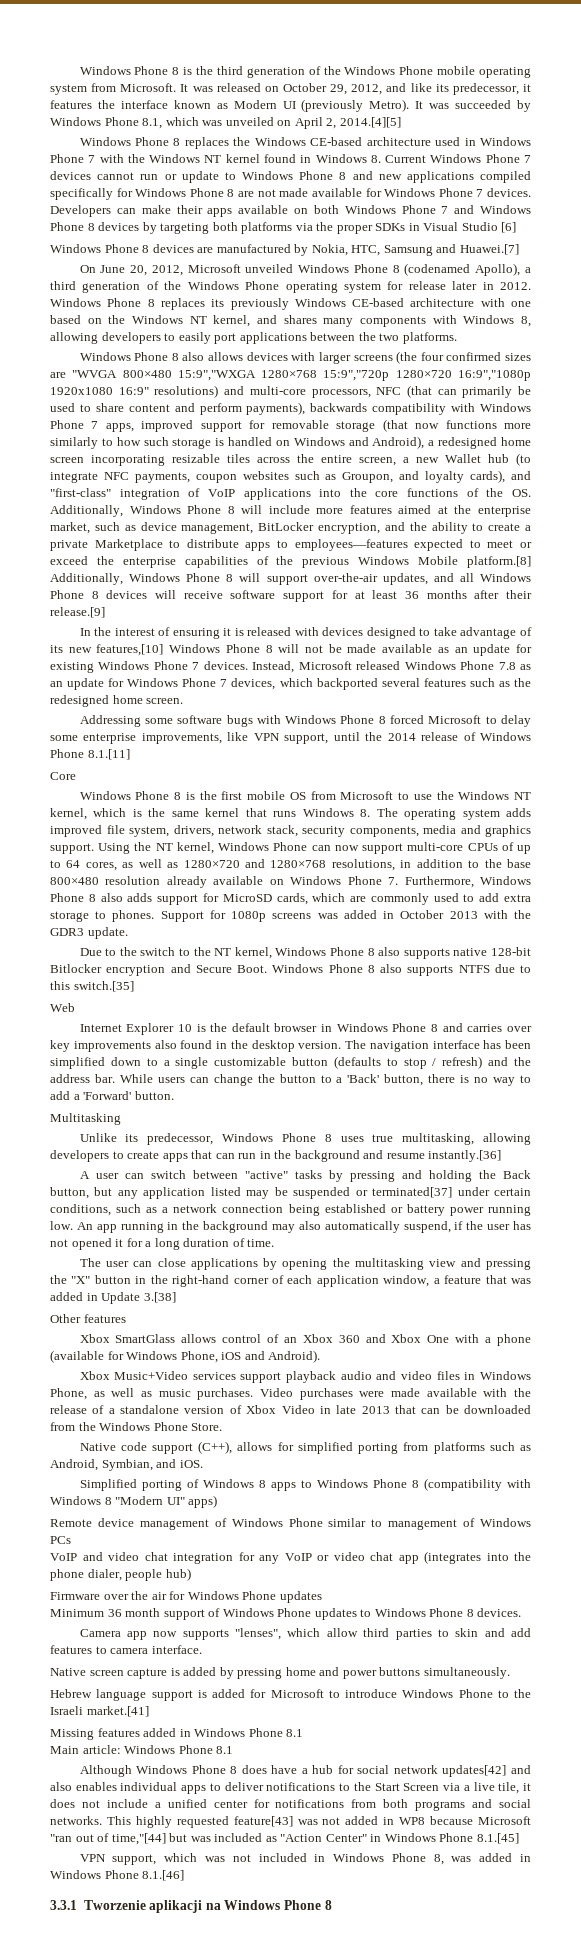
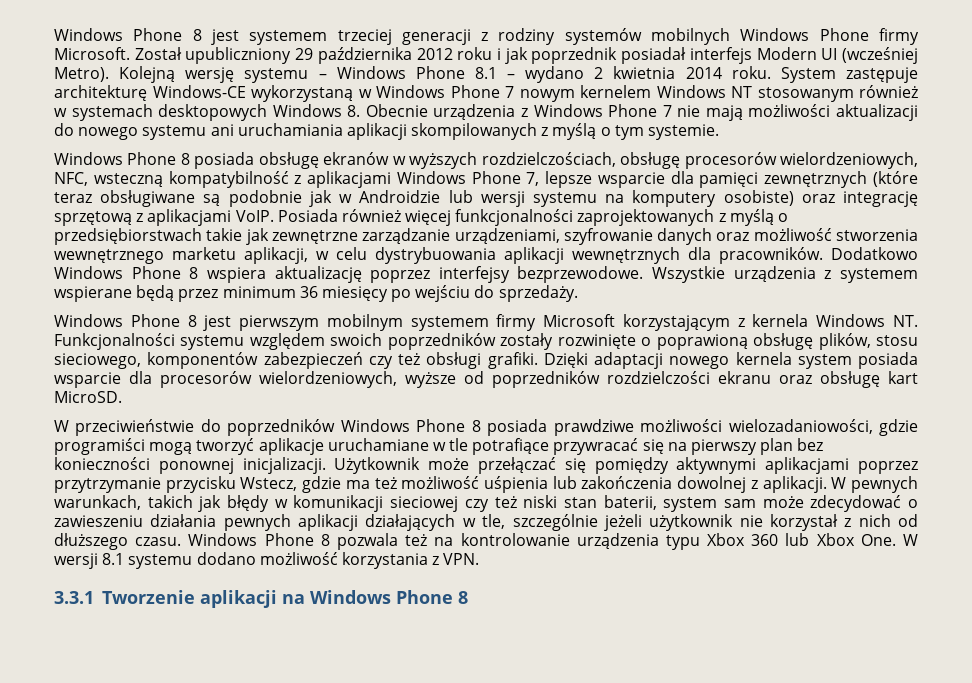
[79,66,531,78] [50,83,532,95] [50,99,531,112] [50,117,401,129] [79,137,531,149] [50,154,531,163] [50,171,531,183] [50,188,532,200] [50,205,531,217] [50,222,517,234] [50,244,519,256] [79,263,531,276] [50,281,532,293] [50,298,531,310] [50,315,531,327] [50,332,457,344] [79,351,531,364] [50,370,531,381] [50,385,531,398] [50,402,531,415] [50,419,531,432] [50,436,531,449] [50,453,531,466] [50,470,532,483] [50,488,531,500] [50,505,531,517] [50,522,531,534] [50,539,532,551] [50,556,531,568] [50,573,532,585] [50,590,532,602] [50,607,105,618] [79,627,532,639] [50,644,532,656] [50,661,531,673] [50,678,531,690] [50,695,184,707] [79,715,531,727] [50,732,531,744] [50,749,130,760] [50,772,76,780] [79,791,531,800] [50,808,531,820] [50,825,531,837] [50,842,531,854] [50,859,532,871] [50,876,532,888] [50,893,531,905] [50,910,531,922] [50,927,128,939] [79,947,532,959] [50,964,531,976] [50,981,134,992] [50,1003,75,1012] [79,1023,533,1035] [50,1040,531,1052] [50,1056,532,1069] [50,1074,531,1086] [50,1091,174,1100] [50,1113,121,1125] [79,1133,531,1145] [50,1150,502,1162] [79,1170,532,1182] [50,1187,531,1199] [50,1204,531,1216] [50,1221,531,1233] [50,1238,275,1250] [79,1258,531,1270] [50,1275,532,1287] [50,1292,176,1304] [50,1314,126,1323] [79,1334,531,1346] [50,1350,321,1363] [79,1371,531,1383] [50,1388,531,1400] [50,1405,531,1414] [50,1422,223,1431] [79,1441,532,1454] [50,1459,203,1471] [79,1478,531,1491] [50,1495,218,1508] [50,1518,531,1530] [50,1536,71,1544] [50,1551,531,1564] [50,1568,191,1581] [50,1591,322,1603] [50,1608,522,1620] [79,1628,531,1640] [50,1645,202,1654] [50,1667,510,1679] [50,1689,531,1701] [50,1706,149,1717] [50,1728,304,1740] [50,1745,234,1754] [79,1765,532,1777] [50,1782,532,1794] [50,1799,531,1811] [50,1816,532,1828] [50,1833,519,1845] [79,1853,532,1865] [50,1870,185,1881] Windows Phone 8 is the third generation of the Windows Phone mobile operating system from Microsoft. It was released on October 29, 2012, and like its predecessor, it features the interface known as Modern UI (previously Metro). It was succeeded by Windows Phone 8.1, which was unveiled on April 2, 2014.[4][5] // Windows Phone 8 replaces the Windows CE-based architecture used in Windows Phone 7 with the Windows NT kernel found in Windows 8. Current Windows Phone 7 devices cannot run or update to Windows Phone 8 and new applications compiled specifically for Windows Phone 8 are not made available for Windows Phone 7 devices. Developers can make their apps available on both Windows Phone 7 and Windows Phone 8 devices by targeting both platforms via the proper SDKs in Visual Studio [6] // Windows Phone 8 devices are manufactured by Nokia, HTC, Samsung and Huawei.[7] // On June 20, 2012, Microsoft unveiled Windows Phone 8 (codenamed Apollo), a third generation of the Windows Phone operating system for release later in 2012. Windows Phone 8 replaces its previously Windows CE-based architecture with one based on the Windows NT kernel, and shares many components with Windows 8, allowing developers to easily port applications between the two platforms. // Windows Phone 8 also allows devices with larger screens (the four confirmed sizes are "WVGA 800×480 15:9","WXGA 1280×768 15:9","720p 1280×720 16:9","1080p 1920x1080 16:9" resolutions) and multi-core processors, NFC (that can primarily be used to share content and perform payments), backwards compatibility with Windows Phone 7 apps, improved support for removable storage (that now functions more similarly to how such storage is handled on Windows and Android), a redesigned home screen incorporating resizable tiles across the entire screen, a new Wallet hub (to integrate NFC payments, coupon websites such as Groupon, and loyalty cards), and "first-class" integration of VoIP applications into the core functions of the OS. Additionally, Windows Phone 8 will include more features aimed at the enterprise market, such as device management, BitLocker encryption, and the ability to create a private Marketplace to distribute apps to employees—features expected to meet or exceed the enterprise capabilities of the previous Windows Mobile platform.[8] Additionally, Windows Phone 8 will support over-the-air updates, and all Windows Phone 8 devices will receive software support for at least 36 months after their release.[9] // In the interest of ensuring it is released with devices designed to take advantage of its new features,[10] Windows Phone 8 will not be made available as an update for existing Windows Phone 7 devices. Instead, Microsoft released Windows Phone 7.8 as an update for Windows Phone 7 devices, which backported several features such as the redesigned home screen. // Addressing some software bugs with Windows Phone 8 forced Microsoft to delay some enterprise improvements, like VPN support, until the 2014 release of Windows Phone 8.1.[11] // Core // Windows Phone 8 is the first mobile OS from Microsoft to use the Windows NT kernel, which is the same kernel that runs Windows 8. The operating system adds improved file system, drivers, network stack, security components, media and graphics support. Using the NT kernel, Windows Phone can now support multi-core CPUs of up to 64 cores, as well as 1280×720 and 1280×768 resolutions, in addition to the base 800×480 resolution already available on Windows Phone 7. Furthermore, Windows Phone 8 also adds support for MicroSD cards, which are commonly used to add extra storage to phones. Support for 1080p screens was added in October 2013 with the GDR3 update. // Due to the switch to the NT kernel, Windows Phone 8 also supports native 128-bit Bitlocker encryption and Secure Boot. Windows Phone 8 also supports NTFS due to this switch.[35] // Web // Internet Explorer 10 is the default browser in Windows Phone 8 and carries over key improvements also found in the desktop version. The navigation interface has been simplified down to a single customizable button (defaults to stop / refresh) and the address bar. While users can change the button to a 'Back' button, there is no way to add a 'Forward' button. // Multitasking // Unlike its predecessor, Windows Phone 8 uses true multitasking, allowing developers to create apps that can run in the background and resume instantly.[36] // A user can switch between "active" tasks by pressing and holding the Back button, but any application listed may be suspended or terminated[37] under certain conditions, such as a network connection being established or battery power running low. An app running in the background may also automatically suspend, if the user has not opened it for a long duration of time. // The user can close applications by opening the multitasking view and pressing the "X" button in the right-hand corner of each application window, a feature that was added in Update 3.[38] // Other features // Xbox SmartGlass allows control of an Xbox 360 and Xbox One with a phone (available for Windows Phone, iOS and Android). // Xbox Music+Video services support playback audio and video files in Windows Phone, as well as music purchases. Video purchases were made available with the release of a standalone version of Xbox Video in late 2013 that can be downloaded from the Windows Phone Store. // Native code support (C++), allows for simplified porting from platforms such as Android, Symbian, and iOS. // Simplified porting of Windows 8 apps to Windows Phone 8 (compatibility with Windows 8 "Modern UI" apps) // Remote device management of Windows Phone similar to management of Windows PCs // VoIP and video chat integration for any VoIP or video chat app (integrates into the phone dialer, people hub) // Firmware over the air for Windows Phone updates // Minimum 36 month support of Windows Phone updates to Windows Phone 8 devices. // Camera app now supports "lenses", which allow third parties to skin and add features to camera interface. // Native screen capture is added by pressing home and power buttons simultaneously. // Hebrew language support is added for Microsoft to introduce Windows Phone to the Israeli market.[41] // Missing features added in Windows Phone 8.1 // Main article: Windows Phone 8.1 // Although Windows Phone 8 does have a hub for social network updates[42] and also enables individual apps to deliver notifications to the Start Screen via a live tile, it does not include a unified center for notifications from both programs and social networks. This highly requested feature[43] was not added in WP8 because Microsoft "ran out of time,"[44] but was included as "Action Center" in Windows Phone 8.1.[45] // VPN support, which was not included in Windows Phone 8, was added in Windows Phone 8.1.[46] -> [54,28,919,45] [54,47,918,64] [54,66,918,83] [54,85,918,102] [54,104,918,121] [54,123,720,140] [54,152,919,169] [54,171,918,188] [54,190,918,207] [54,209,789,226] [54,228,918,245] [54,247,918,264] [54,266,918,283] [54,285,578,302] [54,314,919,331] [54,333,919,350] [54,352,918,369] [54,371,918,388] [54,391,122,403] [54,419,918,436] [54,438,824,455] [54,457,918,474] [54,476,918,493] [54,495,918,512] [54,514,919,531] [54,533,918,550] [54,552,480,569] Windows Phone 8 jest systemem trzeciej generacji z rodziny systemów mobilnych Windows Phone firmy Microsoft. Został upubliczniony 29 października 2012 roku i jak poprzednik posiadał interfejs Modern UI (wcześniej Metro). Kolejną wersję systemu – Windows Phone 8.1 – wydano 2 kwietnia 2014 roku. System zastępuje architekturę Windows-CE wykorzystaną w Windows Phone 7 nowym kernelem Windows NT stosowanym również w systemach desktopowych Windows 8. Obecnie urządzenia z Windows Phone 7 nie mają możliwości aktualizacji do nowego systemu ani uruchamiania aplikacji skompilowanych z myślą o tym systemie. // Windows Phone 8 posiada obsługę ekranów w wyższych rozdzielczościach, obsługę procesorów wielordzeniowych, NFC, wsteczną kompatybilność z aplikacjami Windows Phone 7, lepsze wsparcie dla pamięci zewnętrznych (które teraz obsługiwane są podobnie jak w Androidzie lub wersji systemu na komputery osobiste) oraz integrację sprzętową z aplikacjami VoIP. Posiada również więcej funkcjonalności zaprojektowanych z myślą o przedsiębiorstwach takie jak zewnętrzne zarządzanie urządzeniami, szyfrowanie danych oraz możliwość stworzenia wewnętrznego marketu aplikacji, w celu dystrybuowania aplikacji wewnętrznych dla pracowników. Dodatkowo Windows Phone 8 wspiera aktualizację poprzez interfejsy bezprzewodowe. Wszystkie urządzenia z systemem wspierane będą przez minimum 36 miesięcy po wejściu do sprzedaży. // Windows Phone 8 jest pierwszym mobilnym systemem firmy Microsoft korzystającym z kernela Windows NT. Funkcjonalności systemu względem swoich poprzedników zostały rozwinięte o poprawioną obsługę plików, stosu sieciowego, komponentów zabezpieczeń czy też obsługi grafiki. Dzięki adaptacji nowego kernela system posiada wsparcie dla procesorów wielordzeniowych, wyższe od poprzedników rozdzielczości ekranu oraz obsługę kart MicroSD. // W przeciwieństwie do poprzedników Windows Phone 8 posiada prawdziwe możliwości wielozadaniowości, gdzie programiści mogą tworzyć aplikacje uruchamiane w tle potrafiące przywracać się na pierwszy plan bez konieczności ponownej inicjalizacji. Użytkownik może przełączać się pomiędzy aktywnymi aplikacjami poprzez przytrzymanie przycisku Wstecz, gdzie ma też możliwość uśpienia lub zakończenia dowolnej z aplikacji. W pewnych warunkach, takich jak błędy w komunikacji sieciowej czy też niski stan baterii, system sam może zdecydować o zawieszeniu działania pewnych aplikacji działających w tle, szczególnie jeżeli użytkownik nie korzystał z nich od dłuższego czasu. Windows Phone 8 pozwala też na kontrolowanie urządzenia typu Xbox 360 lub Xbox One. W wersji 8.1 systemu dodano możliwość korzystania z VPN.

